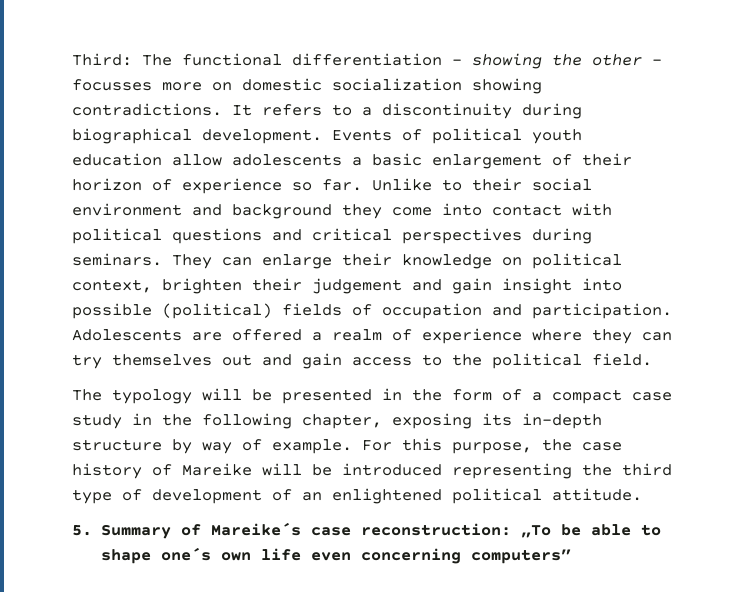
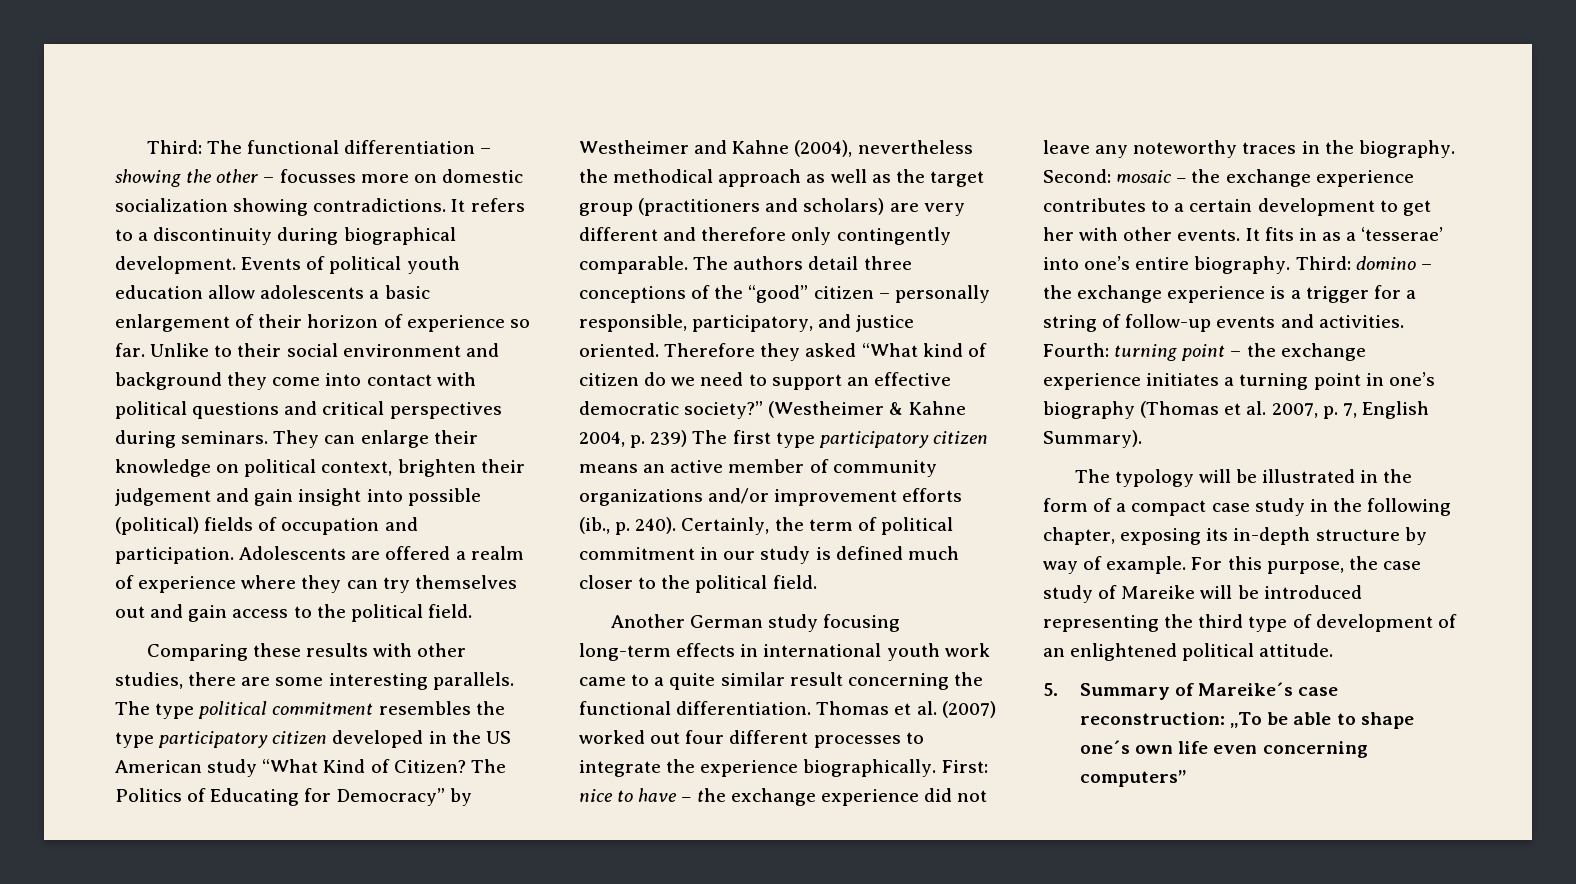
(652, 359) none -> [146,643,467,661] [115,672,514,690] [115,701,505,719] [115,730,511,748] [115,759,506,777] [115,788,472,806] [579,140,973,157] [579,169,984,187] [579,198,965,216] [579,227,951,245] [579,256,912,274] [579,285,990,303] [579,314,915,332] [579,343,987,361] [579,372,951,390] [579,401,966,419] [579,430,988,448] [579,459,937,477] [579,488,963,506] [579,517,953,535] [579,546,959,564] [579,575,817,593] [610,614,901,632] [579,643,990,661] [579,672,983,690] [579,701,996,718] [579,730,924,748] [579,759,988,777] [579,788,988,806] [1043,140,1455,158] [1043,169,1414,187] [1043,198,1431,216] [1043,227,1444,241] [1043,256,1432,274] [1043,285,1416,303] [1043,314,1404,332] [1043,343,1366,361] [1043,372,1435,390] [1043,401,1429,419] [1043,430,1142,448] // Comparing these results with other studies, there are some interesting parallels. The type political commitment resembles the type participatory citizen developed in the US American study “What Kind of Citizen? The Politics of Educating for Democracy” by Westheimer and Kahne (2004), nevertheless the methodical approach as well as the target group (practitioners and scholars) are very different and therefore only contingently comparable. The authors detail three conceptions of the “good” citizen – personally responsible, participatory, and justice oriented. Therefore they asked “What kind of citizen do we need to support an effective democratic society?” (Westheimer & Kahne 2004, p. 239) The first type participatory citizen means an active member of community organizations and/or improvement efforts (ib., p. 240). Certainly, the term of political commitment in our study is defined much closer to the political field. // Another German study focusing long-term effects in international youth work came to a quite similar result concerning the functional differentiation. Thomas et al. (2007) worked out four different processes to integrate the experience biographically. First: nice to have – the exchange experience did not leave any noteworthy traces in the biography. Second: mosaic – the exchange experience contributes to a certain development to get her with other events. It fits in as a ‘tesserae’ into one’s entire biography. Third: domino – the exchange experience is a trigger for a string of follow-up events and activities. Fourth: turning point – the exchange experience initiates a turning point in one’s biography (Thomas et al. 2007, p. 7, English Summary).
[282,389,372,404] presented -> [1262,469,1356,483] illustrated
[72,463,142,479] history -> [1043,585,1093,603] study

